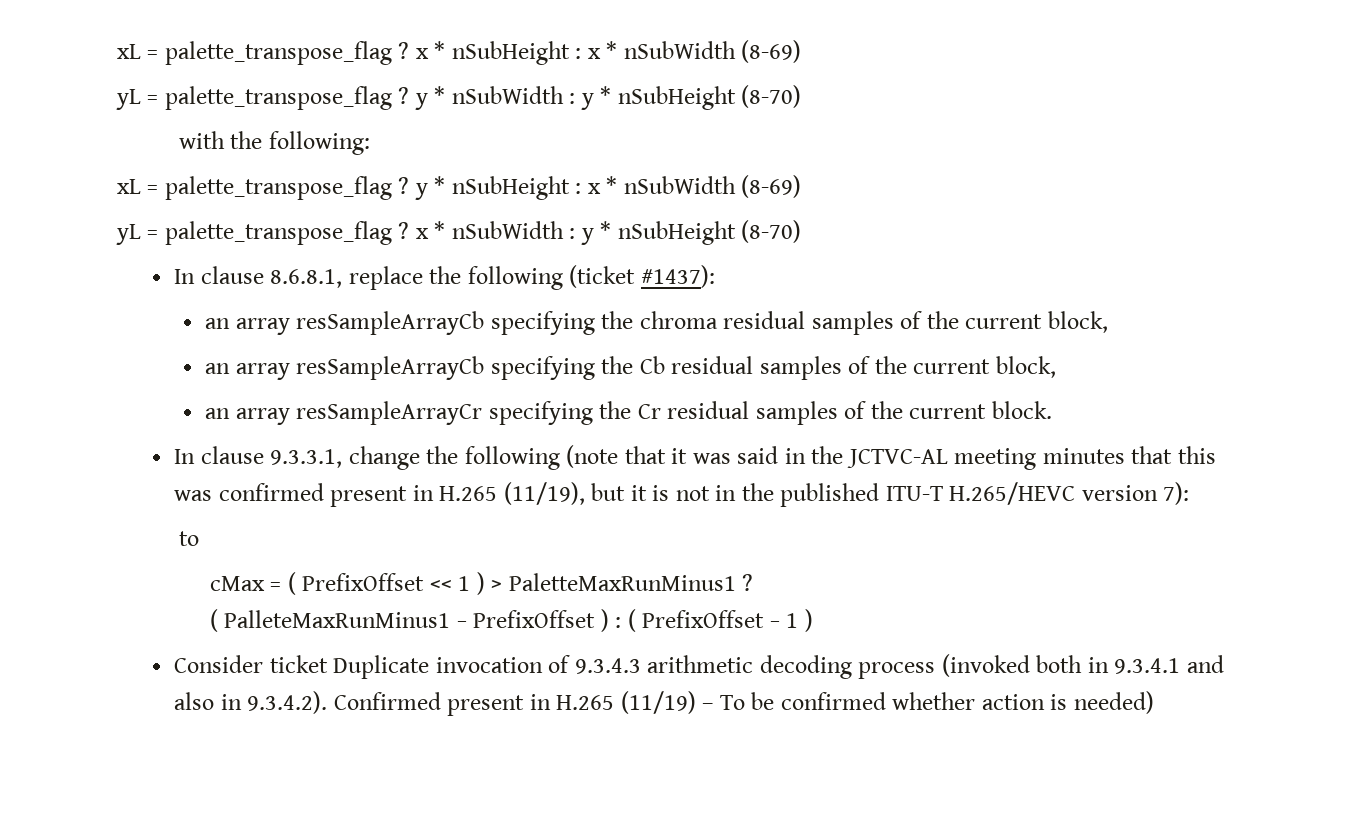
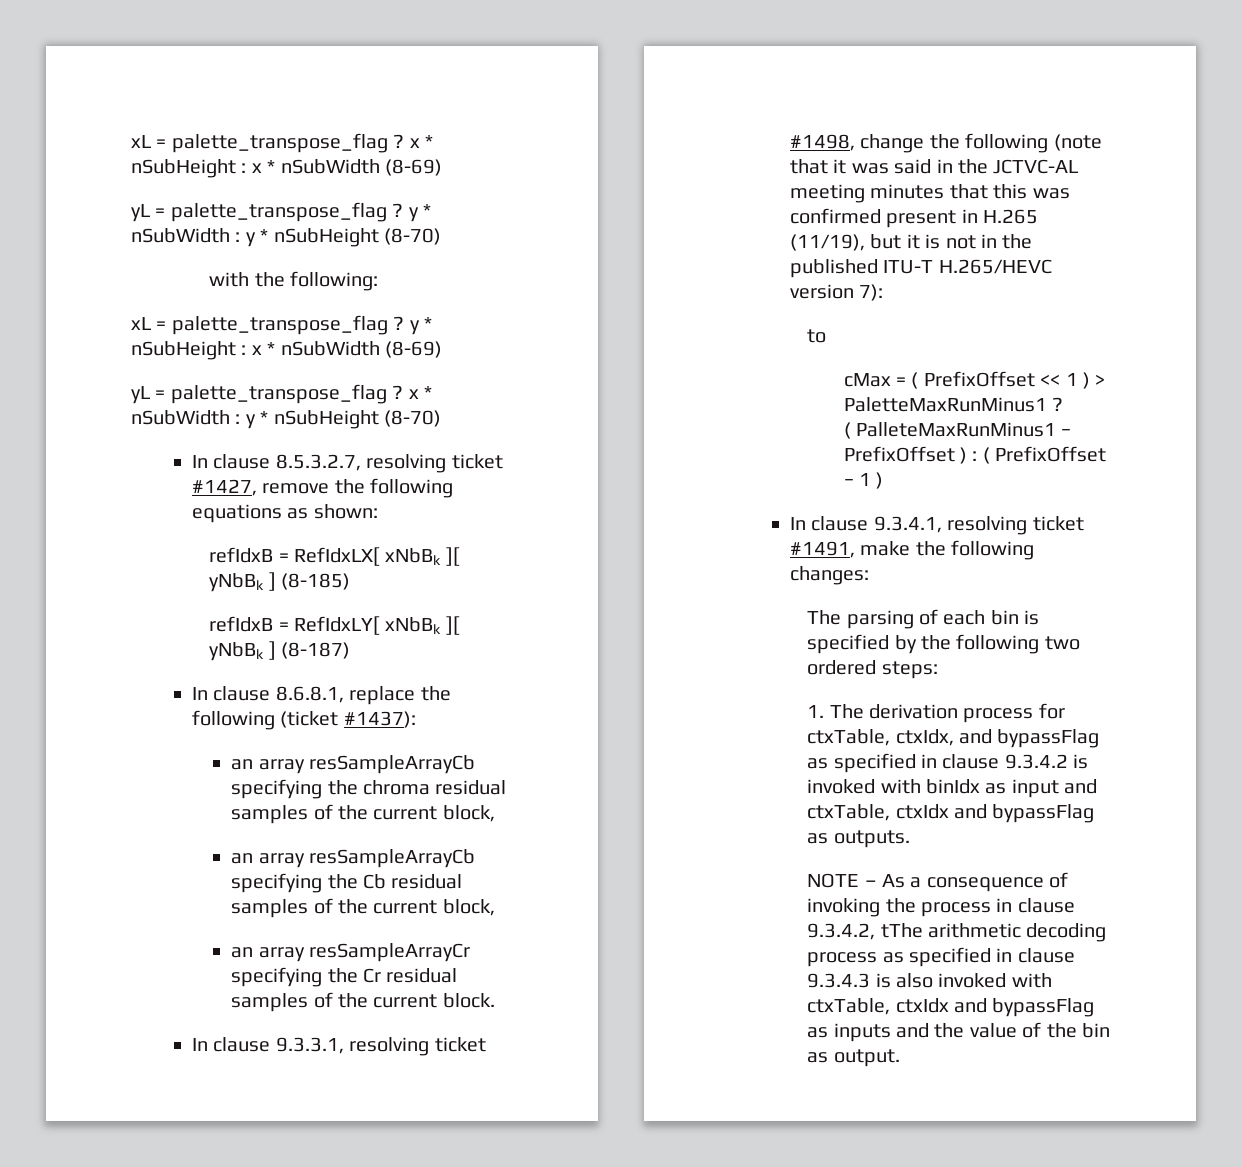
(802, 231) none -> [192,454,503,473] [192,478,454,498] [192,504,378,523] [209,547,460,566] [209,572,350,592] [209,616,460,635] [209,641,350,661] // In clause 8.5.3.2.7, resolving ticket #1427, remove the following equations as shown: // refIdxB = RefIdxLX[ xNbBk ][ yNbBk ] (8-185) // refIdxB = RefIdxLY[ xNbBk ][ yNbBk ] (8-187)
(343, 458) none -> [349,1037,486,1056] [790,134,856,151] resolving ticket #1498,
[174,654,1224,679] [174,691,1154,716] Consider ticket Duplicate invocation of 9.3.4.3 arithmetic decoding process (invoked both in 9.3.4.1 and also in 9.3.4.2). Confirmed present in H.265 (11/19) – To be confirmed whether action is needed) -> [790,516,1084,535] [790,540,1035,560] [790,566,870,585] [807,609,1040,629] [807,634,1080,654] [807,660,938,679] [807,703,1065,723] [807,729,1100,748] [807,753,1089,773] [807,779,1098,798] [807,804,1095,823] [807,830,910,848] [807,872,1069,892] [807,898,1075,917] [807,923,1107,942] [807,947,1075,967] [807,973,1052,988] [807,998,1095,1017] [807,1022,1110,1042] [807,1049,900,1067] In clause 9.3.4.1, resolving ticket #1491, make the following changes: // The parsing of each bin is specified by the following two ordered steps: // 1. The derivation process for ctxTable, ctxIdx, and bypassFlag as specified in clause 9.3.4.2 is invoked with binIdx as input and ctxTable, ctxIdx and bypassFlag as outputs. // NOTE – As a consequence of invoking the process in clause 9.3.4.2, tThe arithmetic decoding process as specified in clause 9.3.4.3 is also invoked with ctxTable, ctxIdx and bypassFlag as inputs and the value of the bin as output.

